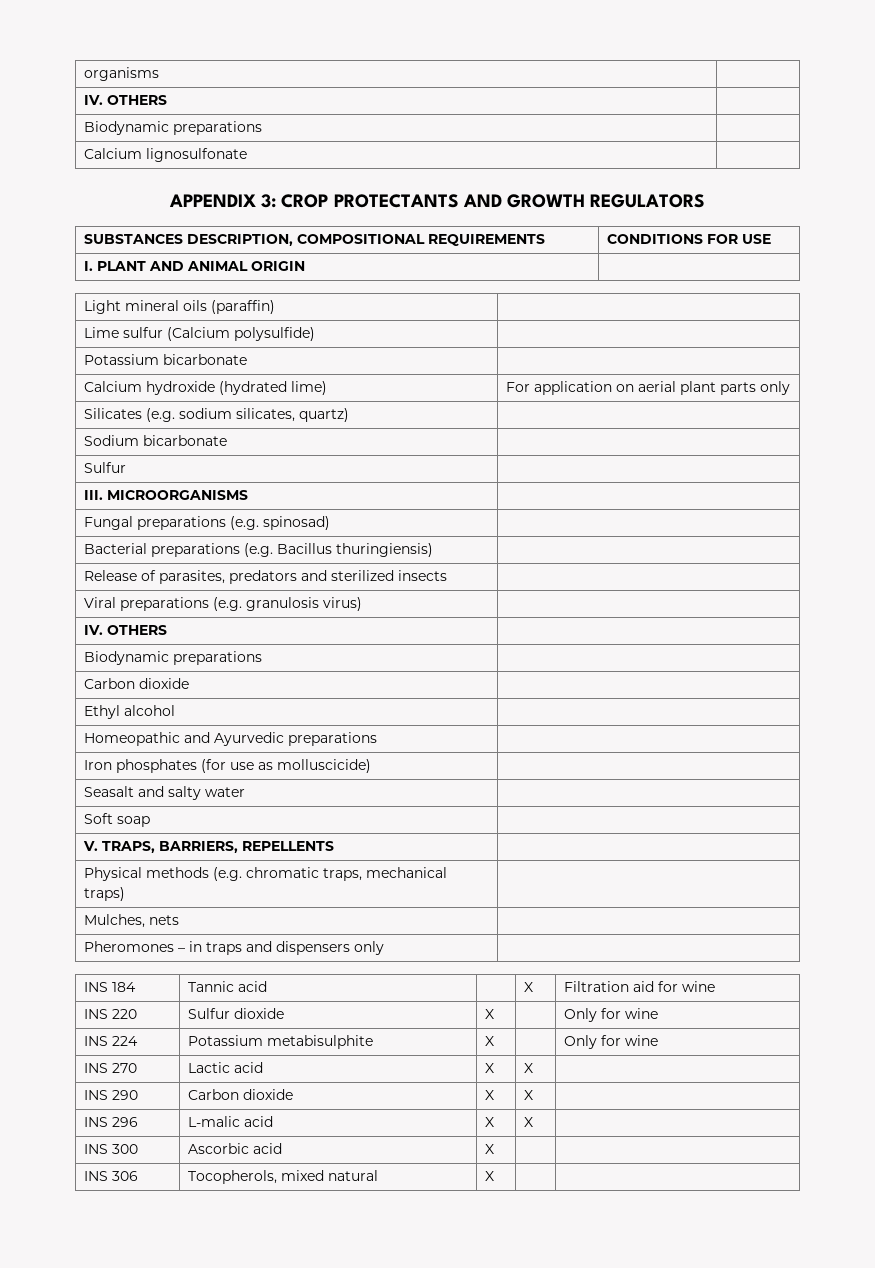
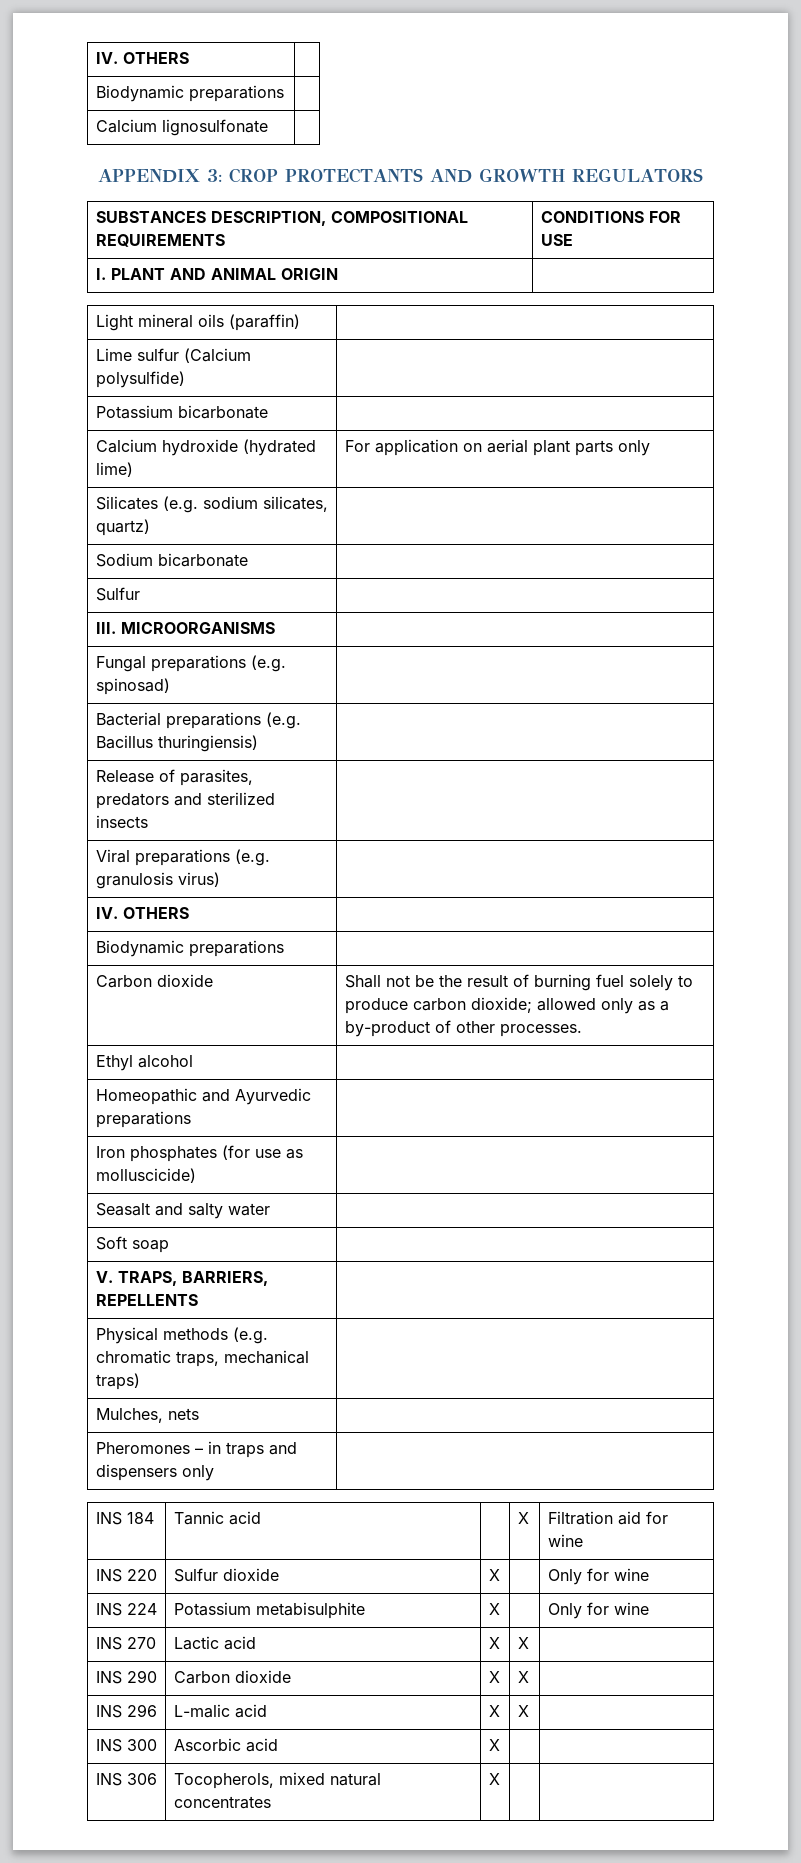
[83,67,159,81] organisms | // -> (95, 58) none
(189, 683) none -> [344,974,693,991] [344,997,669,1014] [344,1020,582,1037] Shall not be the result of burning fuel solely to produce carbon dioxide; allowed only as a by-product of other processes.
(378, 1175) none -> [173,1796,271,1809] concentrates

